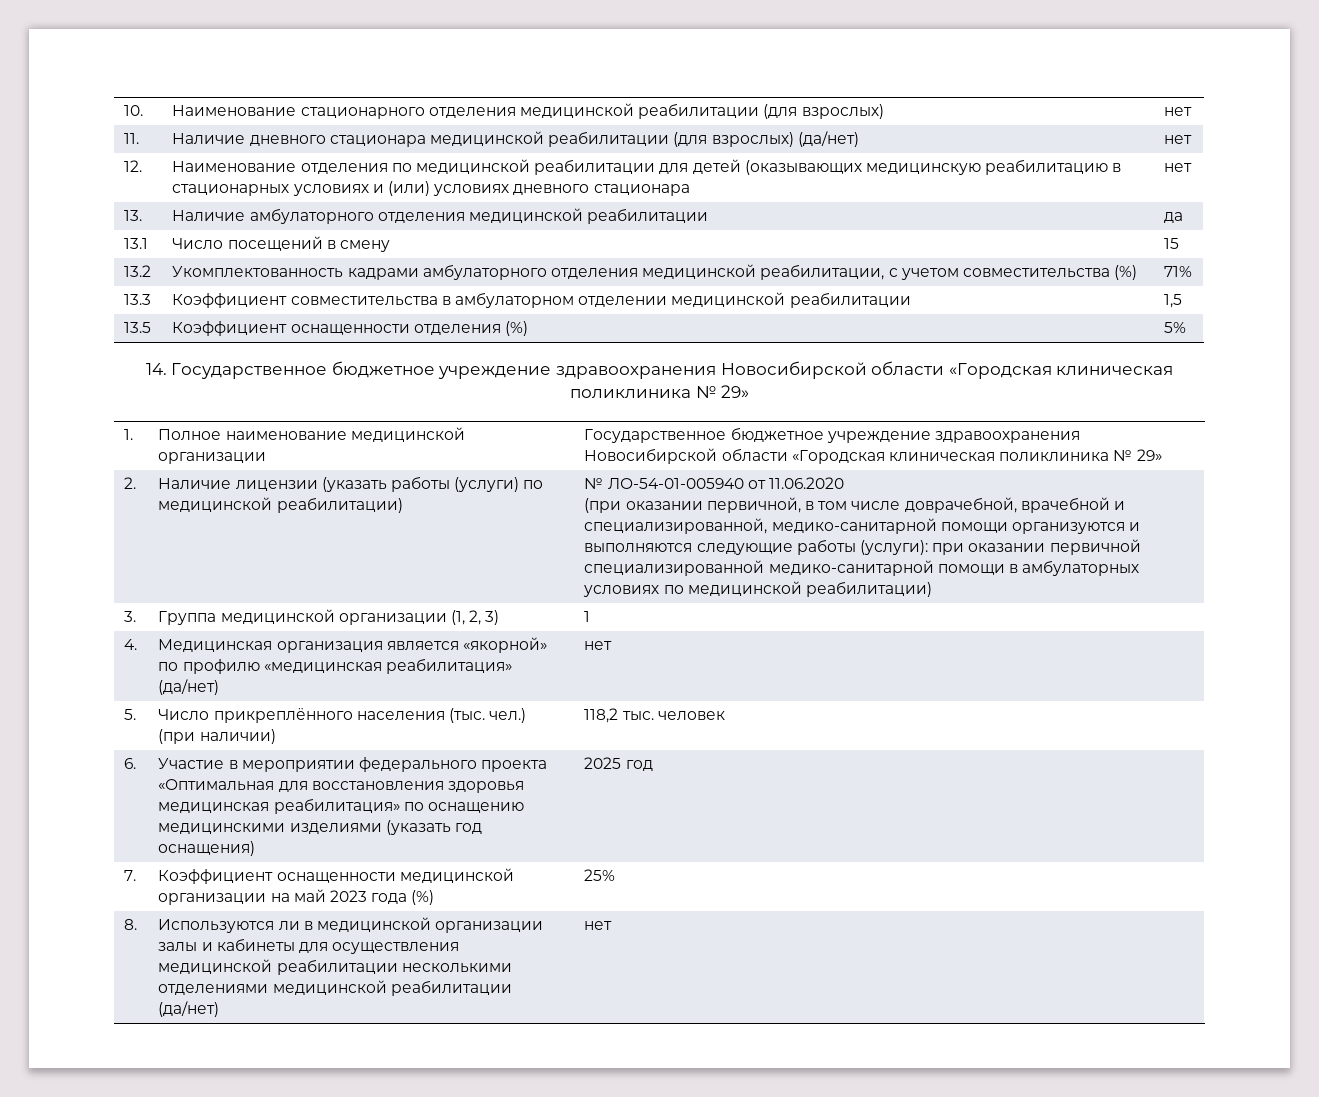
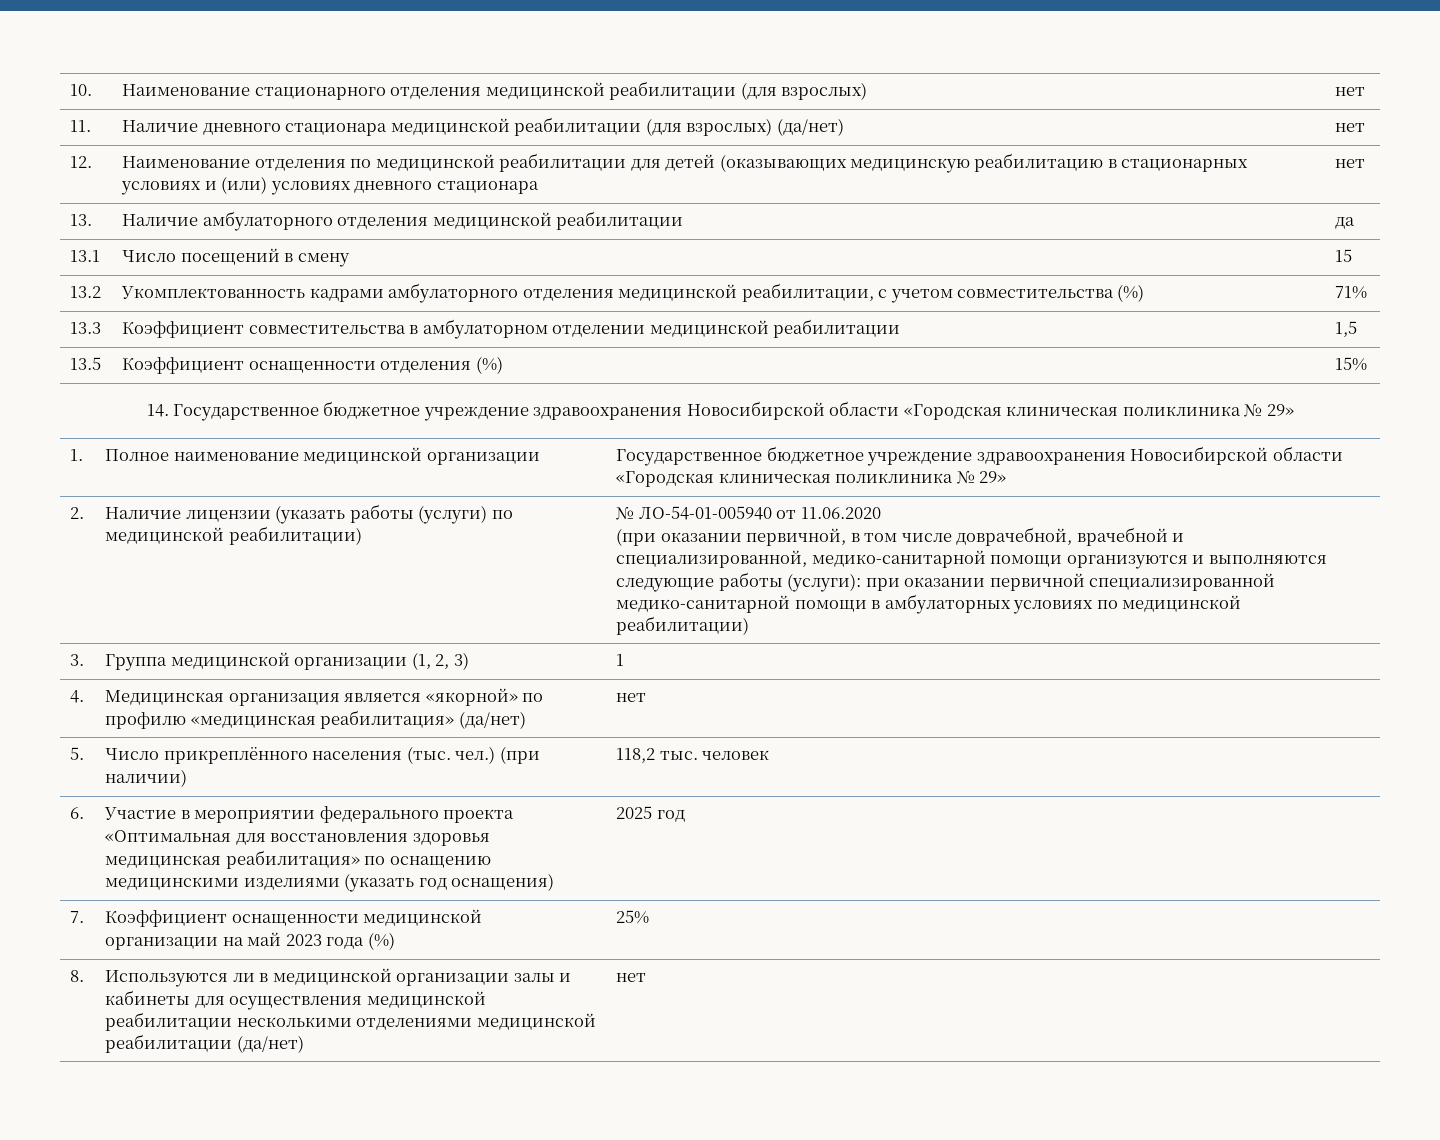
[1164,322,1187,333] 5% -> [1335,357,1368,371] 15%

